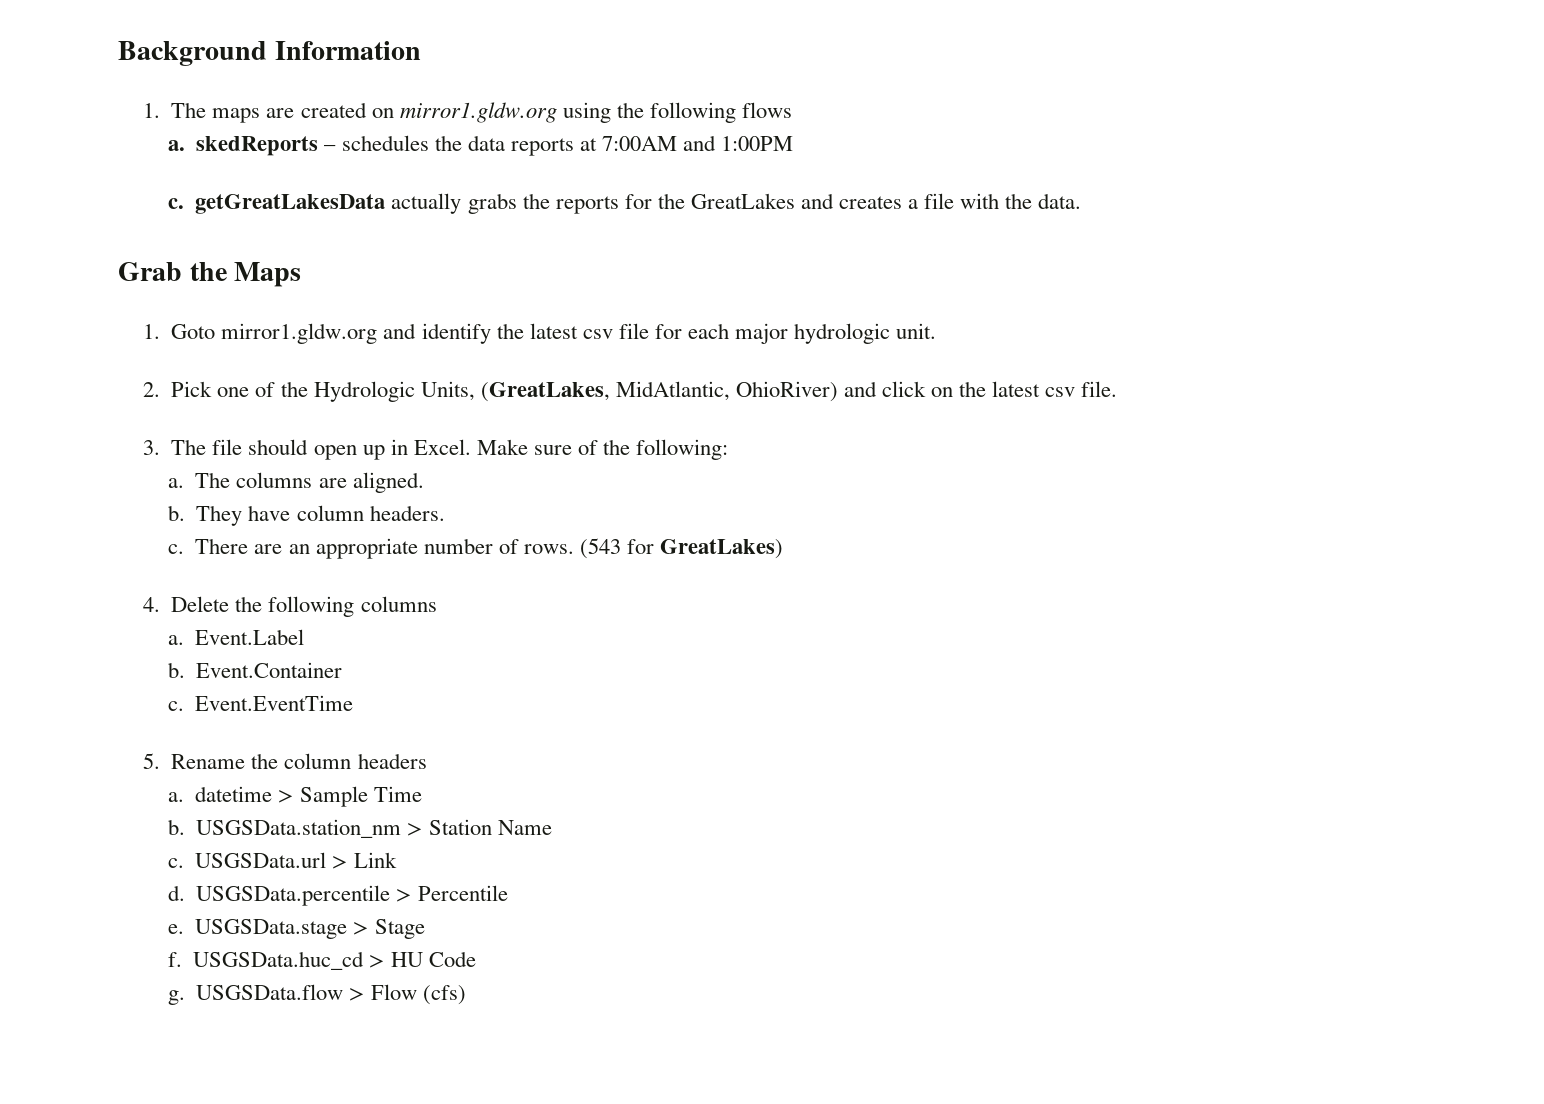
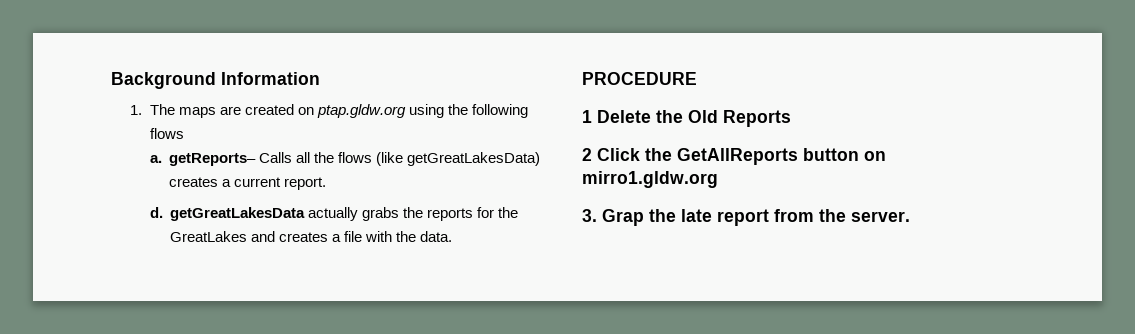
[399,102,557,123] mirror1.gldw.org -> [317,104,407,118] ptap.gldw.org
[196,135,794,156] [168,198,185,209] skedReports – schedules the data reports at 7:00AM and 1:00PM // c. -> [169,152,541,166] [169,177,327,190] [149,207,163,218] getReports– Calls all the flows (like getGreatLakesData) creates a current report. // d.
[118,262,302,287] [143,323,937,344] [143,381,1118,402] [143,439,729,460] [168,472,424,493] [168,505,445,526] [168,538,784,559] [143,596,437,617] [168,629,305,645] [168,662,343,678] [168,695,354,711] [143,753,427,769] [168,786,422,807] [168,819,552,838] [168,852,397,869] [168,885,508,906] [168,919,425,939] [168,951,476,970] [168,984,466,1005] Grab the Maps // 1. Goto mirror1.gldw.org and identify the latest csv file for each major hydrologic unit. // 2. Pick one of the Hydrologic Units, (GreatLakes, MidAtlantic, OhioRiver) and click on the latest csv file. // 3. The file should open up in Excel. Make sure of the following: // a. The columns are aligned. // b. They have column headers. // c. There are an appropriate number of rows. (543 for GreatLakes) // 4. Delete the following columns // a. Event.Label // b. Event.Container // c. Event.EventTime // 5. Rename the column headers // a. datetime > Sample Time // b. USGSData.station_nm > Station Name // c. USGSData.url > Link // d. USGSData.percentile > Percentile // e. USGSData.stage > Stage // f. USGSData.huc_cd > HU Code // g. USGSData.flow > Flow (cfs) -> [582,72,697,85] [582,110,791,127] [582,148,886,165] [582,171,718,188] [582,209,910,226] PROCEDURE // 1 Delete the Old Reports // 2 Click the GetAllReports button on mirro1.gldw.org // 3. Grap the late report from the server.

